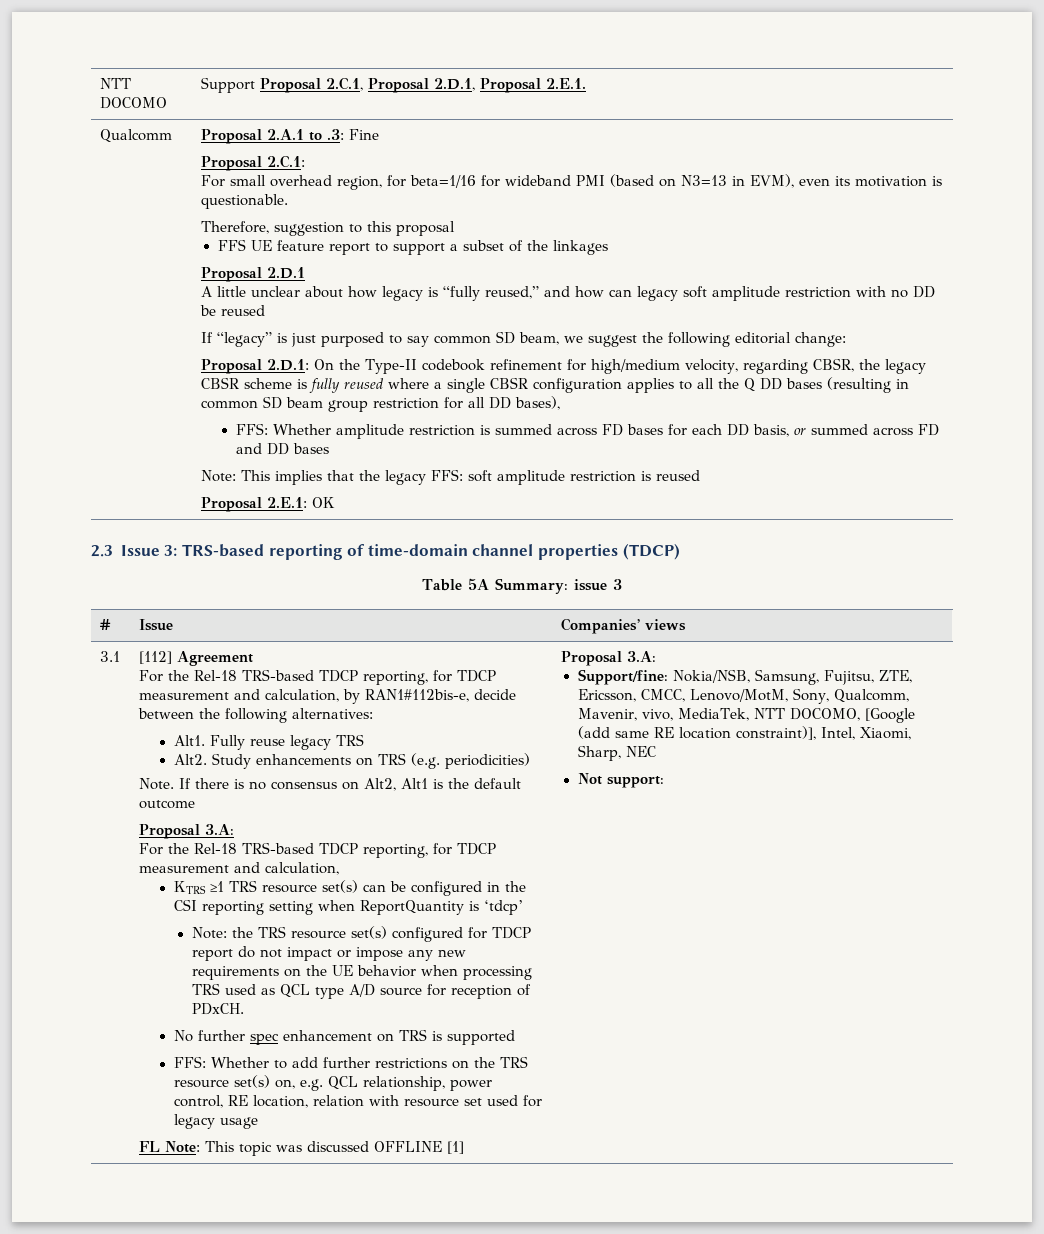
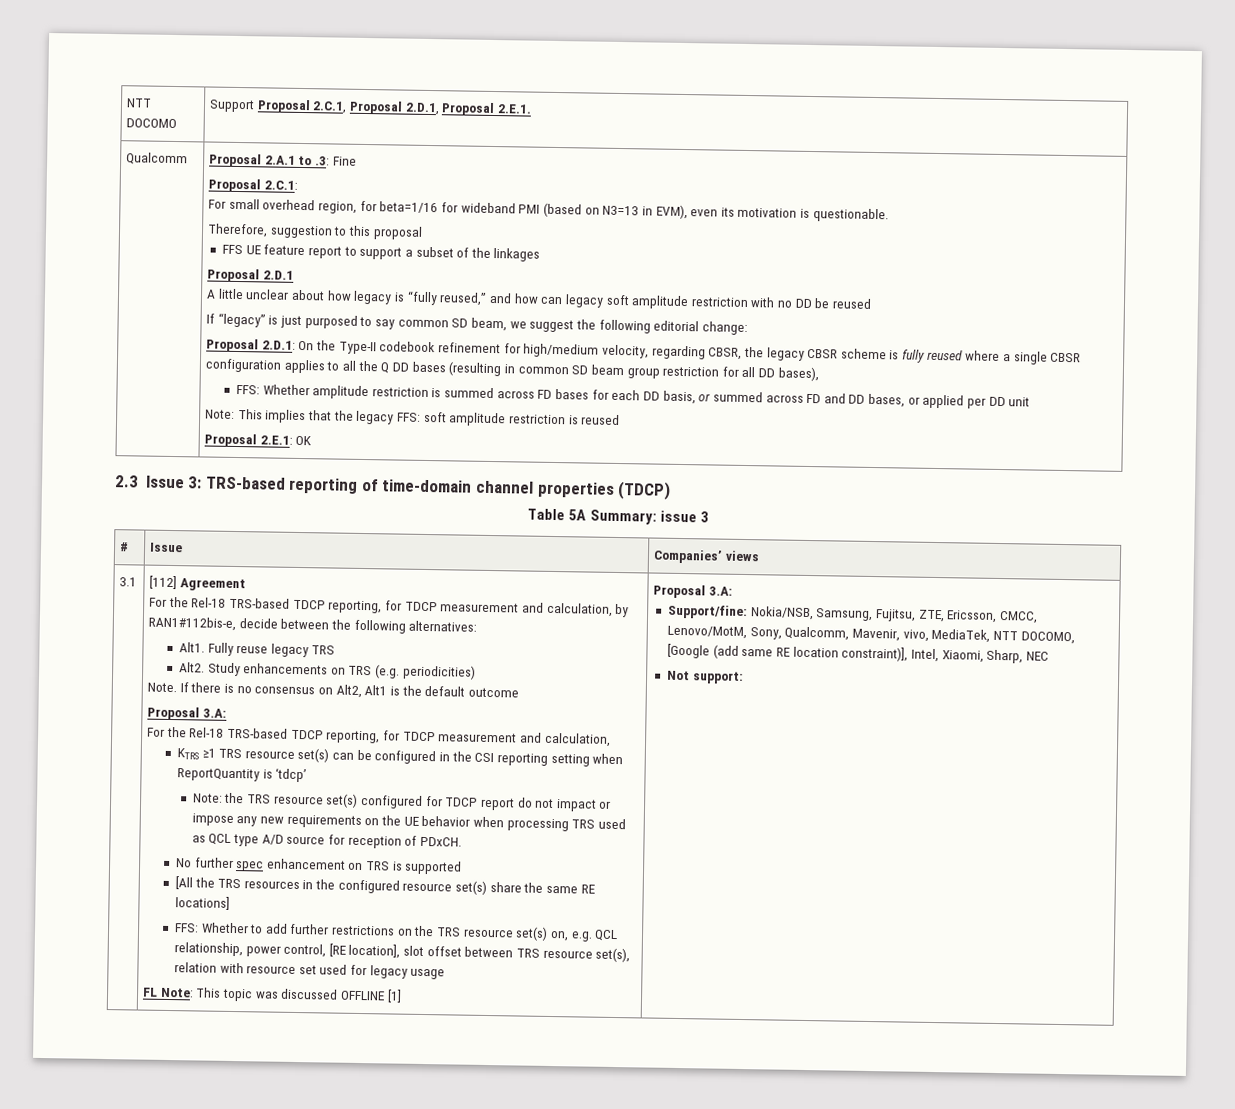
[292,443,329,454] bases -> [868,393,1031,409] bases, or applied per DD unit
(515, 1037) none -> [174,876,595,896] [174,896,230,910] // [All the TRS resources in the configured resource set(s) share the same RE locations]
[227,1095,308,1108] RE location, -> [328,943,631,963] [RE location], slot offset between TRS resource set(s),

